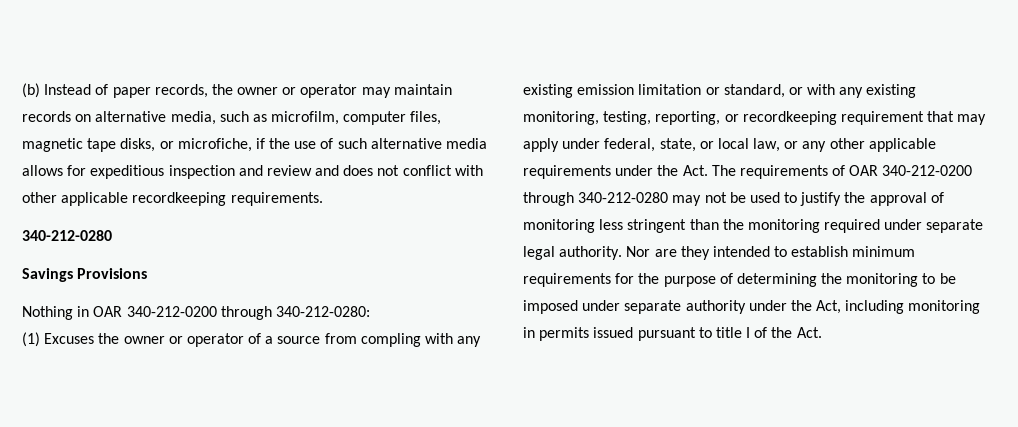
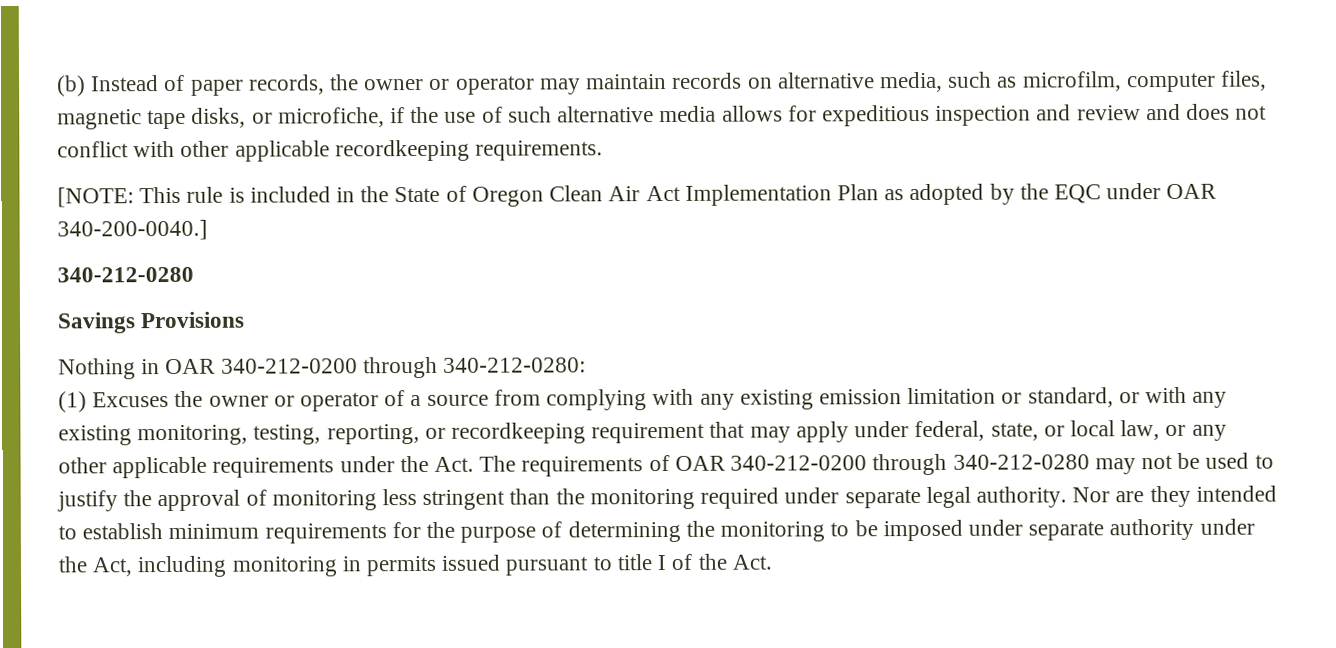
(323, 199) none -> [57,183,1218,208] [57,219,208,241] // [NOTE: This rule is included in the State of Oregon Clean Air Act Implementation Plan as adopted by the EQC under OAR 340-200-0040.]
[360,333,421,347] compling -> [546,389,648,411] complying

